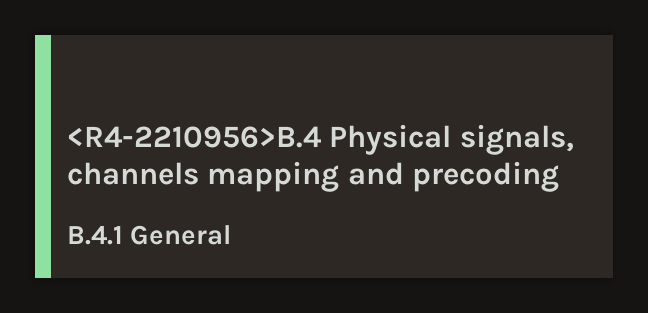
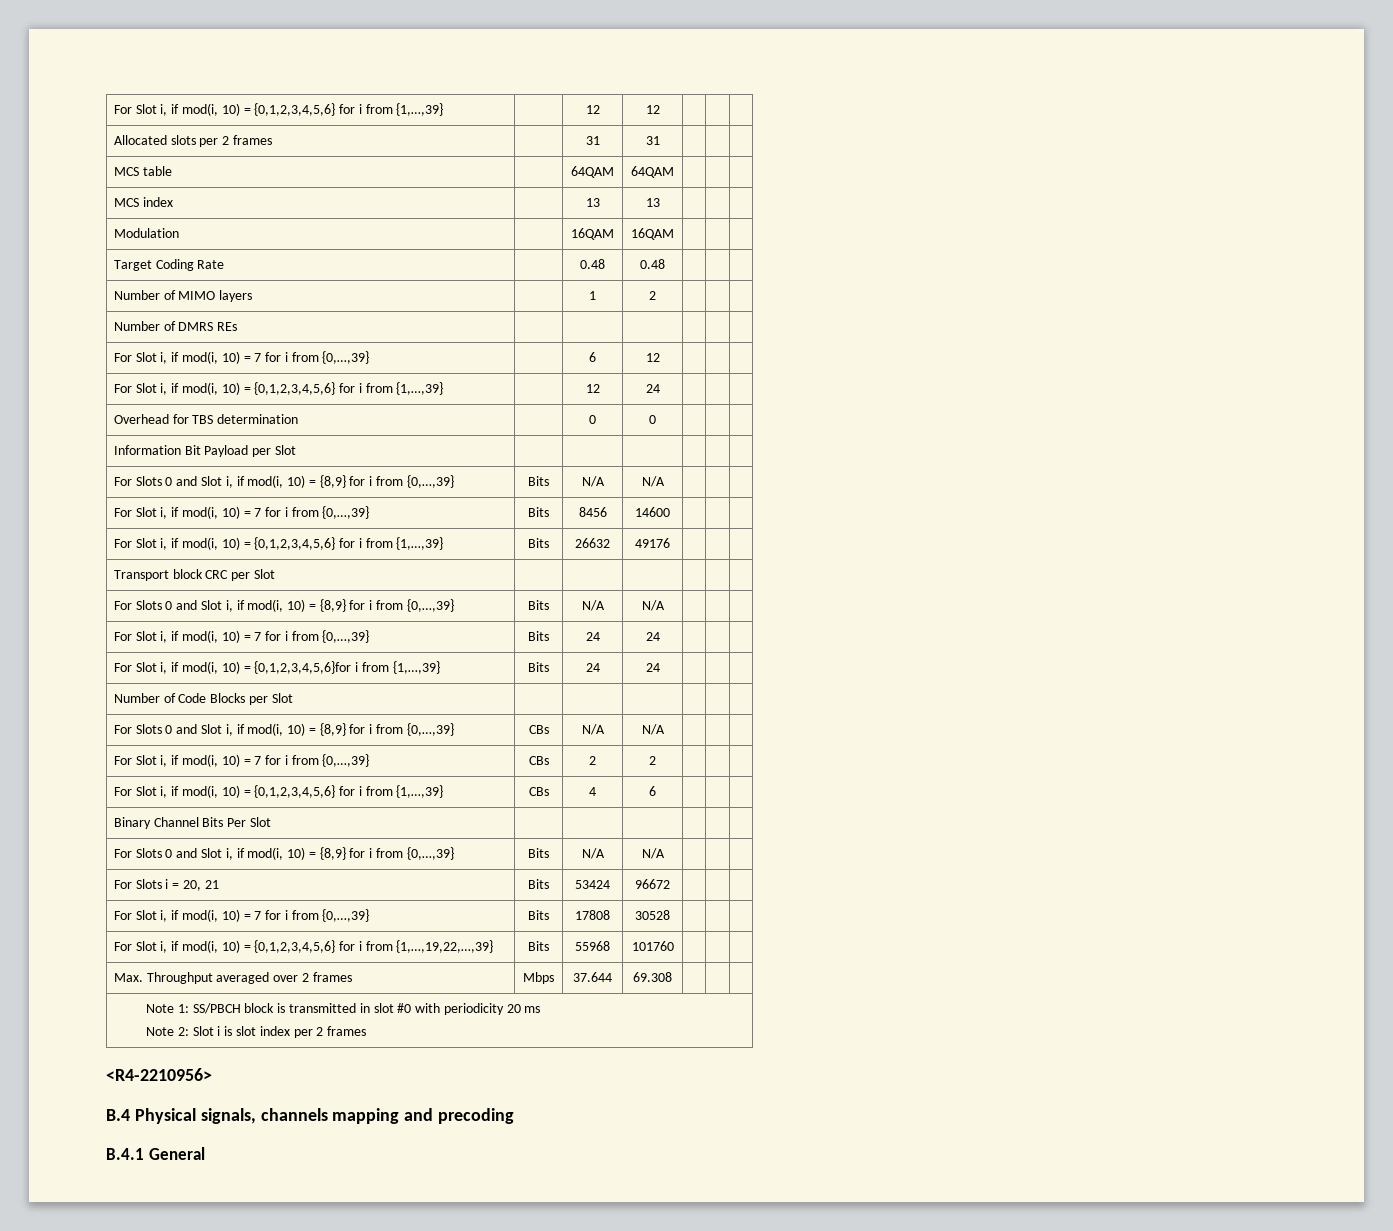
[67,126,321,148] <R4-2210956>B.4 -> [113,103,444,116] [585,105,600,114] [645,105,660,114] [113,135,273,147] [585,136,600,145] [645,136,660,145] [113,166,172,176] [571,166,614,178] [631,166,674,178] [113,197,173,207] [585,198,600,207] [645,198,660,207] [113,228,179,238] [571,228,614,240] [631,228,674,240] [113,259,225,271] [580,259,605,269] [640,259,665,269] [113,290,253,302] [589,291,596,300] [649,291,656,300] [113,321,238,331] [113,351,370,364] [589,352,596,362] [645,353,660,362] [113,382,444,395] [585,384,600,393] [645,384,660,393] [113,414,299,424] [589,415,596,424] [649,415,656,424] [113,445,297,457] [113,475,454,488] [528,476,549,486] [581,476,605,487] [641,476,665,487] [113,506,370,519] [528,507,549,517] [578,507,607,517] [635,507,670,517] [113,537,444,550] [528,538,549,548] [575,538,610,548] [635,538,670,548] [113,569,276,581] [113,599,454,612] [528,600,549,610] [581,600,605,611] [641,600,665,611] [113,630,370,643] [528,631,549,641] [585,632,600,641] [645,632,660,641] [113,661,440,674] [528,662,549,672] [585,663,600,672] [645,663,660,672] [113,693,293,705] [113,723,454,736] [528,725,549,734] [581,724,605,735] [641,724,665,735] [113,754,370,767] [528,756,549,765] [589,756,596,765] [649,756,656,765] [113,785,444,798] [528,787,549,796] [589,787,596,796] [649,786,656,796] [113,817,272,829] [113,847,454,860] [528,848,549,858] [581,848,605,859] [641,848,665,859] [113,879,219,891] [528,879,549,889] [575,880,610,889] [635,879,670,889] [113,909,370,922] [528,910,549,920] [575,910,610,920] [635,910,670,920] [113,940,494,953] [528,941,549,951] [575,941,610,951] [631,941,674,951] [113,972,352,984] [523,972,554,984] [573,972,612,982] [633,972,672,982] [146,1003,541,1015] [146,1026,367,1038] [106,1068,212,1081] [106,1109,130,1121] For Slot i, if mod(i, 10) = {0,1,2,3,4,5,6} for i from {1,…,39} | | 12 | 12 | | | // Allocated slots per 2 frames | | 31 | 31 | | | // MCS table | | 64QAM | 64QAM | | | // MCS index | | 13 | 13 | | | // Modulation | | 16QAM | 16QAM | | | // Target Coding Rate | | 0.48 | 0.48 | | | // Number of MIMO layers | | 1 | 2 | | | // Number of DMRS REs | | | | | | // For Slot i, if mod(i, 10) = 7 for i from {0,…,39} | | 6 | 12 | | | // For Slot i, if mod(i, 10) = {0,1,2,3,4,5,6} for i from {1,…,39} | | 12 | 24 | | | // Overhead for TBS determination | | 0 | 0 | | | // Information Bit Payload per Slot | | | | | | // For Slots 0 and Slot i, if mod(i, 10) = {8,9} for i from {0,…,39} | Bits | N/A | N/A | | | // For Slot i, if mod(i, 10) = 7 for i from {0,…,39} | Bits | 8456 | 14600 | | | // For Slot i, if mod(i, 10) = {0,1,2,3,4,5,6} for i from {1,…,39} | Bits | 26632 | 49176 | | | // Transport block CRC per Slot | | | | | | // For Slots 0 and Slot i, if mod(i, 10) = {8,9} for i from {0,…,39} | Bits | N/A | N/A | | | // For Slot i, if mod(i, 10) = 7 for i from {0,…,39} | Bits | 24 | 24 | | | // For Slot i, if mod(i, 10) = {0,1,2,3,4,5,6}for i from {1,…,39} | Bits | 24 | 24 | | | // Number of Code Blocks per Slot | | | | | | // For Slots 0 and Slot i, if mod(i, 10) = {8,9} for i from {0,…,39} | CBs | N/A | N/A | | | // For Slot i, if mod(i, 10) = 7 for i from {0,…,39} | CBs | 2 | 2 | | | // For Slot i, if mod(i, 10) = {0,1,2,3,4,5,6} for i from {1,…,39} | CBs | 4 | 6 | | | // Binary Channel Bits Per Slot | | | | | | // For Slots 0 and Slot i, if mod(i, 10) = {8,9} for i from {0,…,39} | Bits | N/A | N/A | | | // For Slots i = 20, 21 | Bits | 53424 | 96672 | | | // For Slot i, if mod(i, 10) = 7 for i from {0,…,39} | Bits | 17808 | 30528 | | | // For Slot i, if mod(i, 10) = {0,1,2,3,4,5,6} for i from {1,…,19,22,…,39} | Bits | 55968 | 101760 | | | // Max. Throughput averaged over 2 frames | Mbps | 37.644 | 69.308 | | | // Note 1: SS/PBCH block is transmitted in slot #0 with periodicity 20 ms // Note 2: Slot i is slot index per 2 frames // <R4-2210956> // B.4

